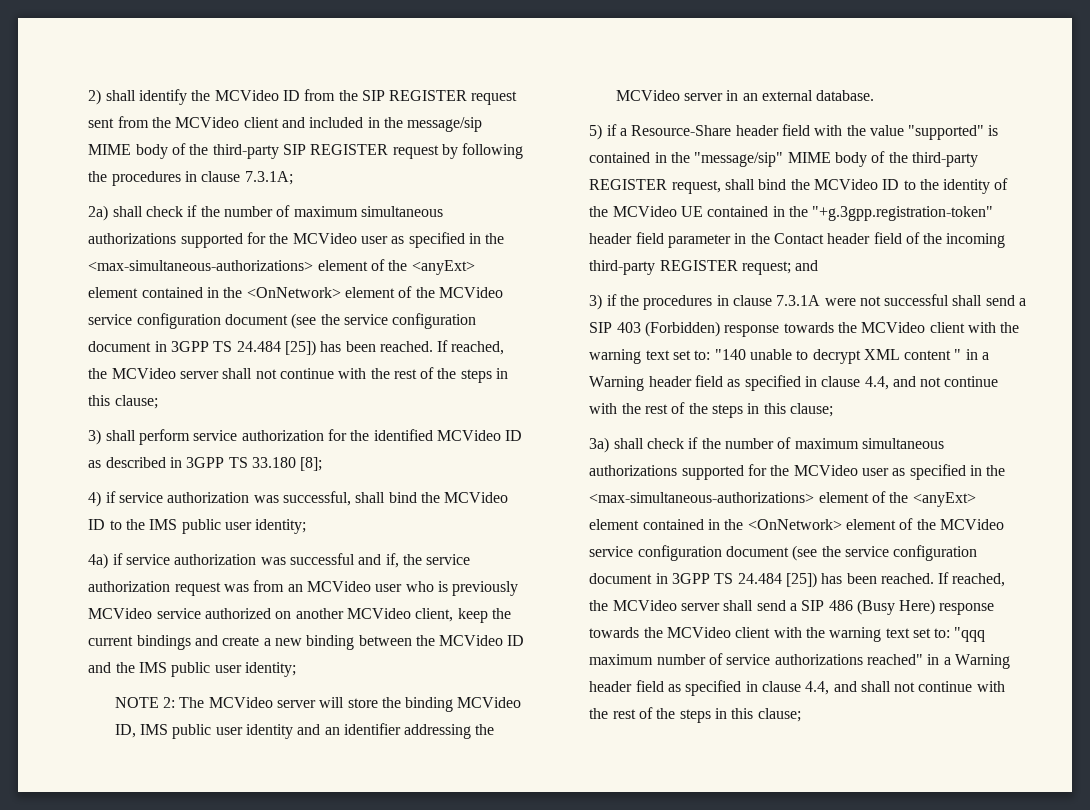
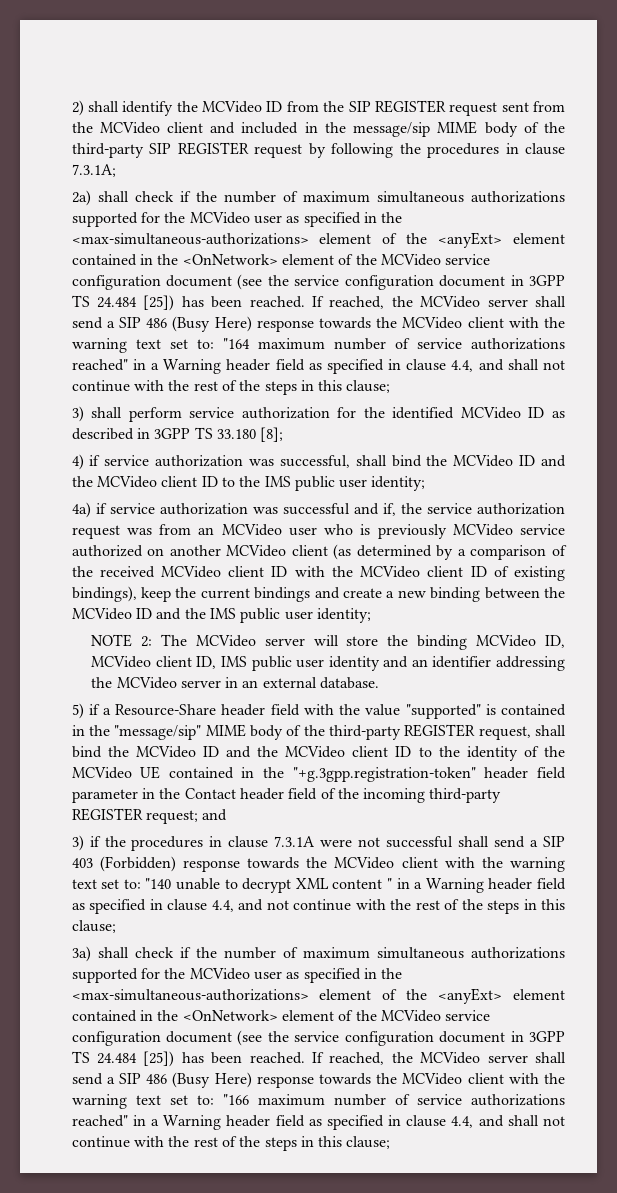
(253, 373) none -> [71,316,566,332] [71,338,565,353] [71,359,539,374] send a SIP 486 (Busy Here) response towards the MCVideo client with the warning text set to: "164 maximum number of service authorizations reached" in a Warning header field as specified in clause 4.4, and shall
(106, 524) none -> [540,455,566,467] [71,476,218,488] and the MCVideo client ID
[415,608,454,622] client, -> [291,544,567,560] [71,566,565,581] [71,586,137,602] client (as determined by a comparison of the received MCVideo client ID with the MCVideo client ID of existing bindings),
(136, 731) none -> [91,656,217,669] MCVideo client ID,
(900, 184) none -> [226,746,412,758] and the MCVideo client ID
[954,627,986,642] "qqq -> [222,1094,249,1105] "166

